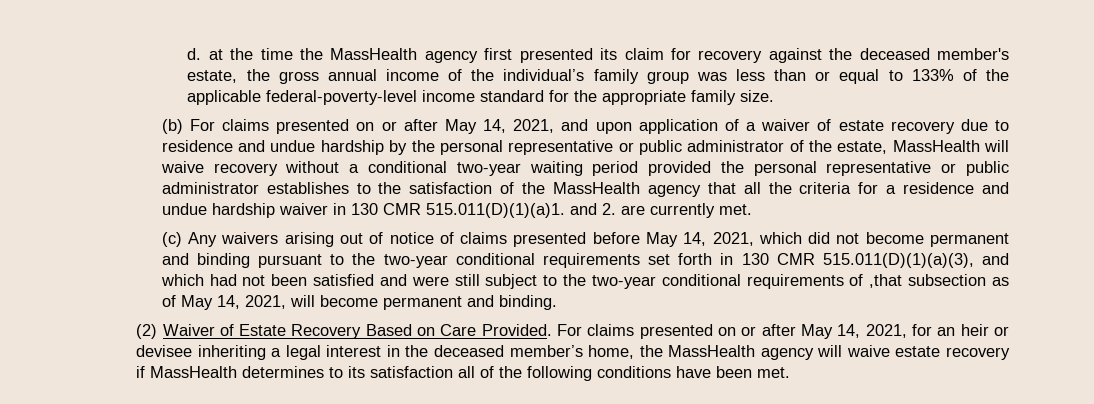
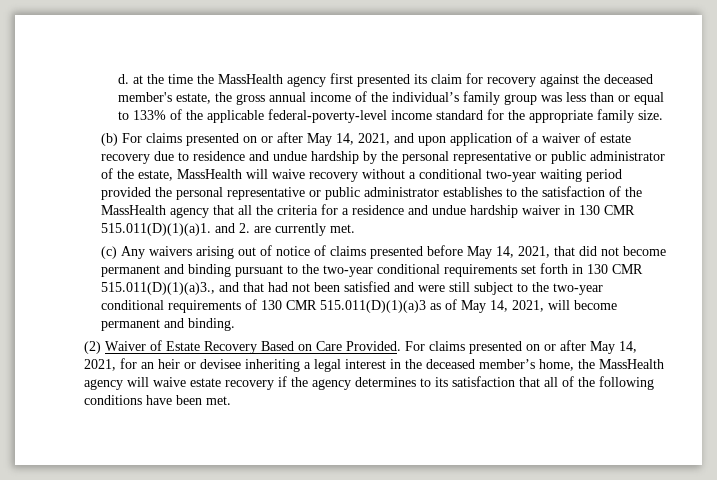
[758,232,802,244] which -> [554,246,576,256] that
[822,253,1010,268] [160,274,204,286] 515.011(D)(1)(a)(3), and which -> [101,282,265,295] 515.011(D)(1)(a)3., and that
[869,274,987,288] ,that subsection -> [261,300,427,313] 130 CMR 515.011(D)(1)(a)3
[150,366,238,378] MassHealth -> [291,377,352,390] the agency
(454, 372) none -> [519,377,541,387] that

